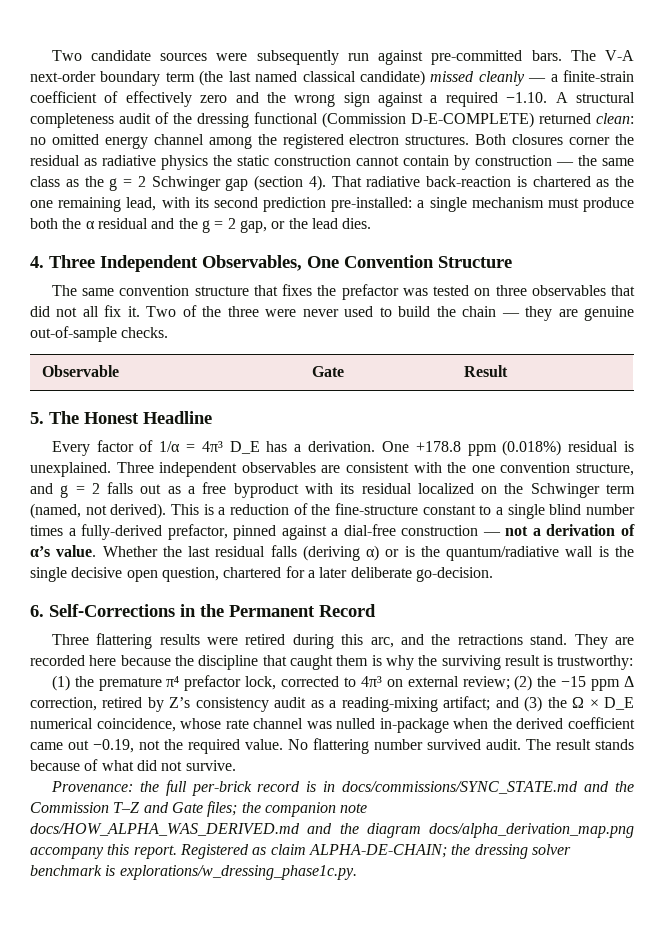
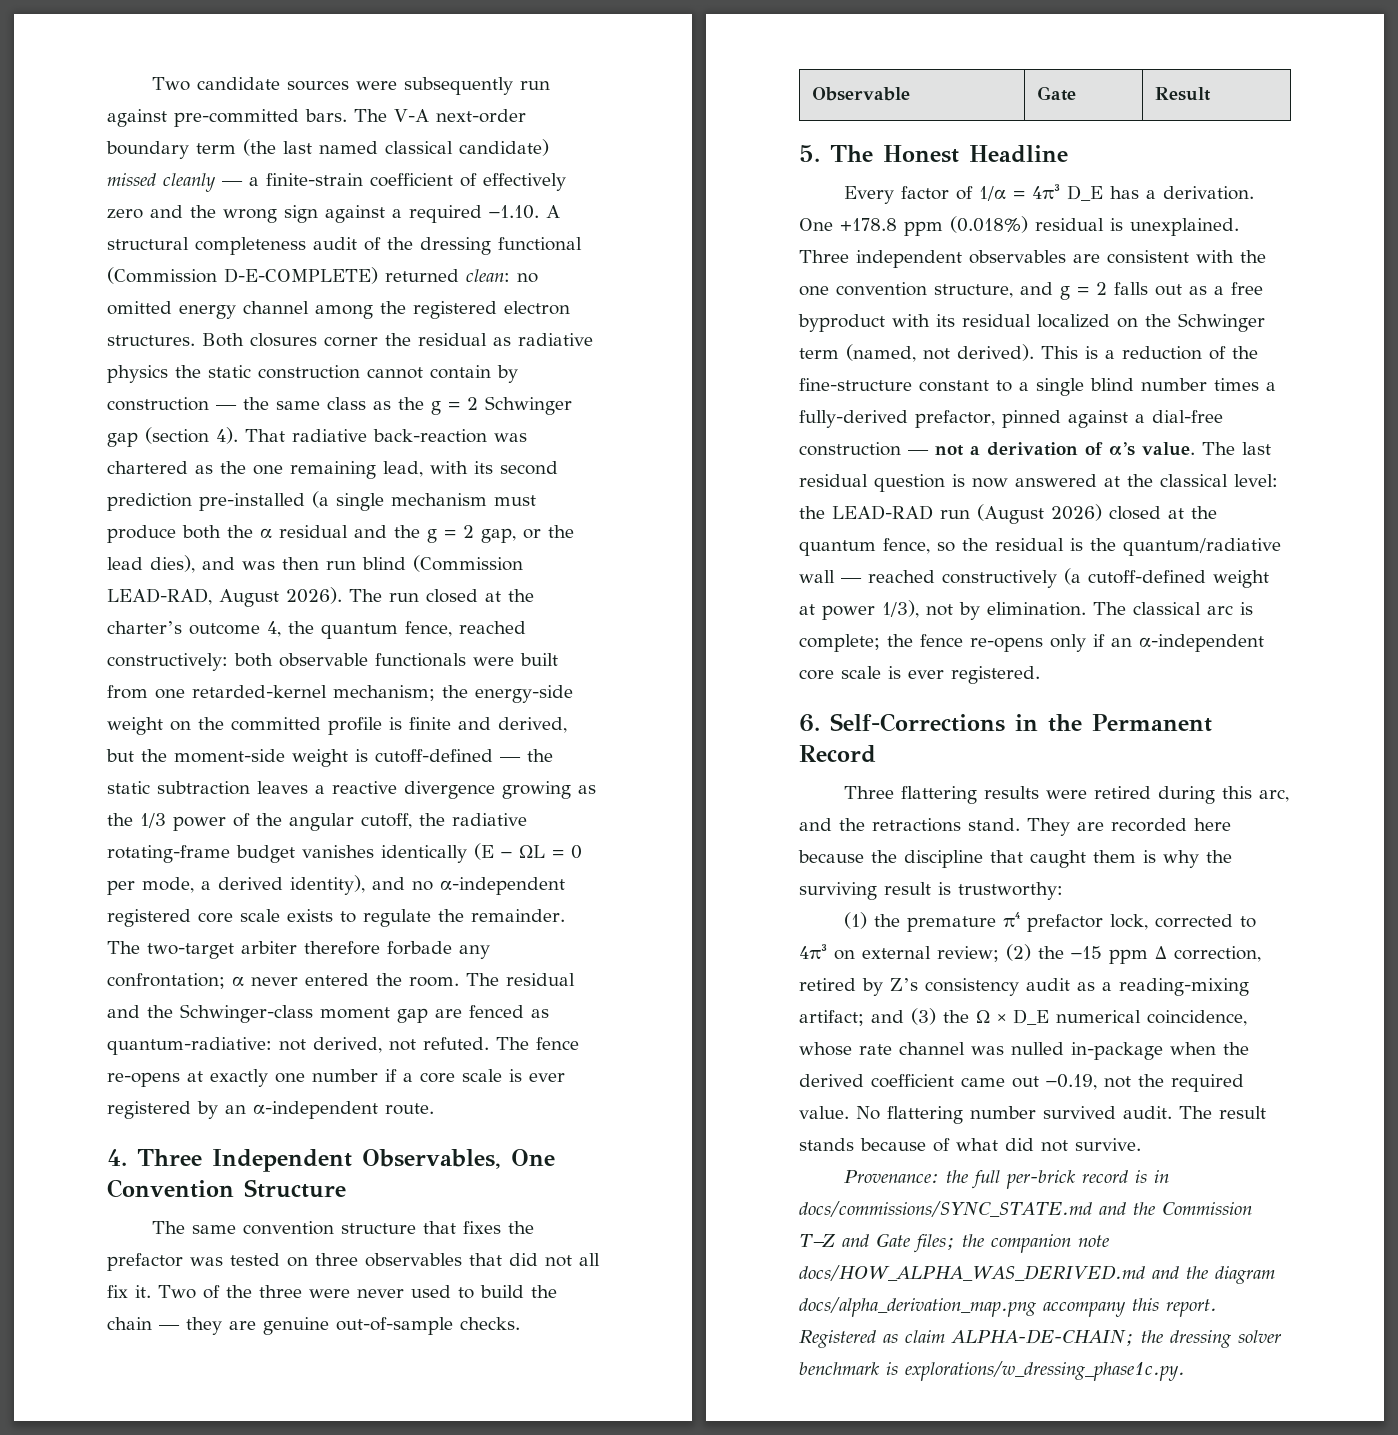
[516,176,527,187] is -> [494,433,527,442] was
[331,197,425,212] pre-installed: a -> [199,491,329,511] pre-installed (a
[342,218,372,229] dies. -> [150,555,523,573] [107,587,534,607] [107,621,526,639] [107,653,558,671] [107,685,573,703] [107,717,567,735] [106,749,553,767] [107,781,596,799] [107,813,527,831] [107,843,582,863] [107,875,565,895] [107,909,565,927] [107,941,490,959] [107,973,575,989] [107,1004,549,1023] [107,1037,579,1055] [107,1069,565,1087] [107,1101,434,1119] dies), and was then run blind (Commission LEAD-RAD, August 2026). The run closed at the charter’s outcome 4, the quantum fence, reached constructively: both observable functionals were built from one retarded-kernel mechanism; the energy-side weight on the committed profile is finite and derived, but the moment-side weight is cutoff-defined — the static subtraction leaves a reactive divergence growing as the 1/3 power of the angular cutoff, the radiative rotating-frame budget vanishes identically (E − ΩL = 0 per mode, a derived identity), and no α-independent registered core scale exists to regulate the remainder. The two-target arbiter therefore forbade any confrontation; α never entered the room. The residual and the Schwinger-class moment gap are fenced as quantum-radiative: not derived, not refuted. The fence re-opens at exactly one number if a core scale is ever registered by an α-independent route.
[102,545,634,561] [30,566,493,582] Whether the last residual falls (deriving α) or is the quantum/radiative wall is the single decisive open question, chartered for a later deliberate go-decision. -> [1202,442,1271,455] [799,474,1278,492] [799,504,1217,524] [799,538,1281,556] [799,568,1269,588] [799,600,1253,620] [799,634,1264,652] [799,666,1040,684] The last residual question is now answered at the classical level: the LEAD-RAD run (August 2026) closed at the quantum fence, so the residual is the quantum/radiative wall — reached constructively (a cutoff-defined weight at power 1/3), not by elimination. The classical arc is complete; the fence re-opens only if an α-independent core scale is ever registered.

